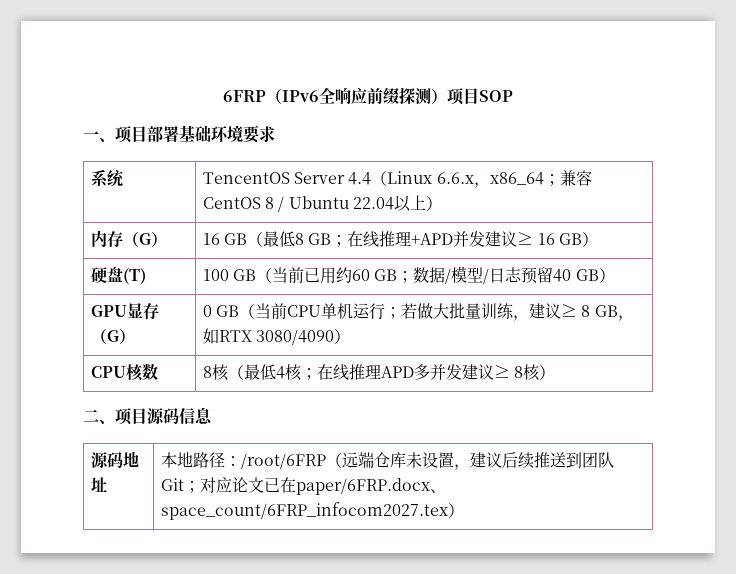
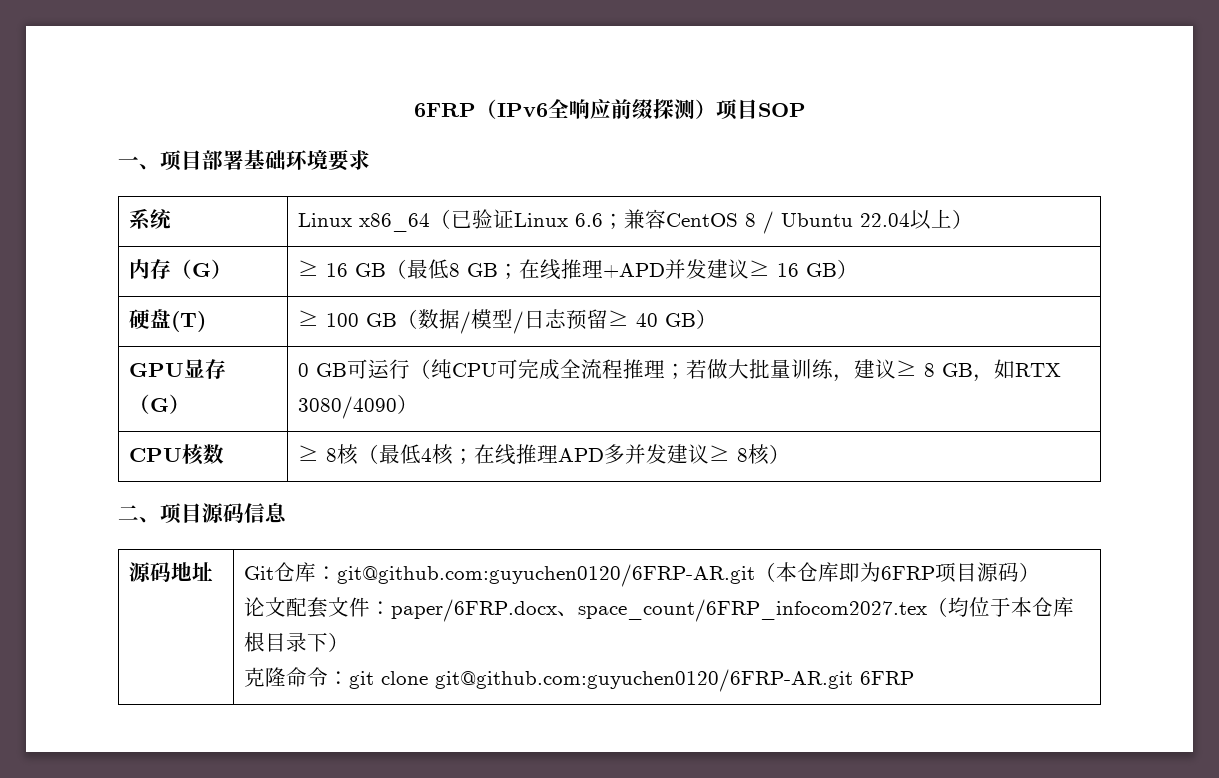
[202,171,544,188] TencentOS Server 4.4（Linux 6.6.x，x86_64 -> [297,209,603,232] Linux x86_64（已验证Linux 6.6
(167, 239) none -> [297,260,319,277] ≥
(146, 276) none -> [297,310,319,327] ≥
[272,267,414,284] 当前已用约60 GB； -> (418, 319) none
(554, 275) none -> [607,310,629,327] ≥
[239,303,386,320] （当前CPU单机运行 -> [346,359,665,380] 可运行（纯CPU可完成全流程推理
(158, 372) none -> [297,445,319,462] ≥
[160,451,614,470] [160,477,446,495] [160,502,464,520] 本地路径：/root/6FRP（远端仓库未设置，建议后续推送到团队Git；对应论文已在paper/6FRP.docx、space_count/6FRP_infocom2027.tex） -> [243,562,1040,587] [243,597,1074,622] [243,632,349,652] [243,667,914,692] Git仓库：git@github.com:guyuchen0120/6FRP-AR.git（本仓库即为6FRP项目源码） // 论文配套文件：paper/6FRP.docx、space_count/6FRP_infocom2027.tex（均位于本仓库根目录下） // 克隆命令：git clone git@github.com:guyuchen0120/6FRP-AR.git 6FRP

